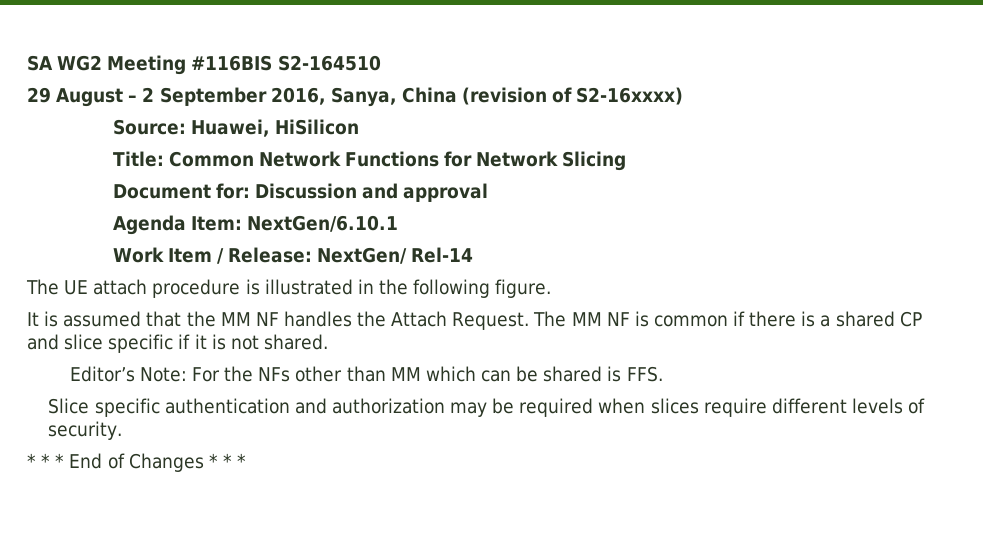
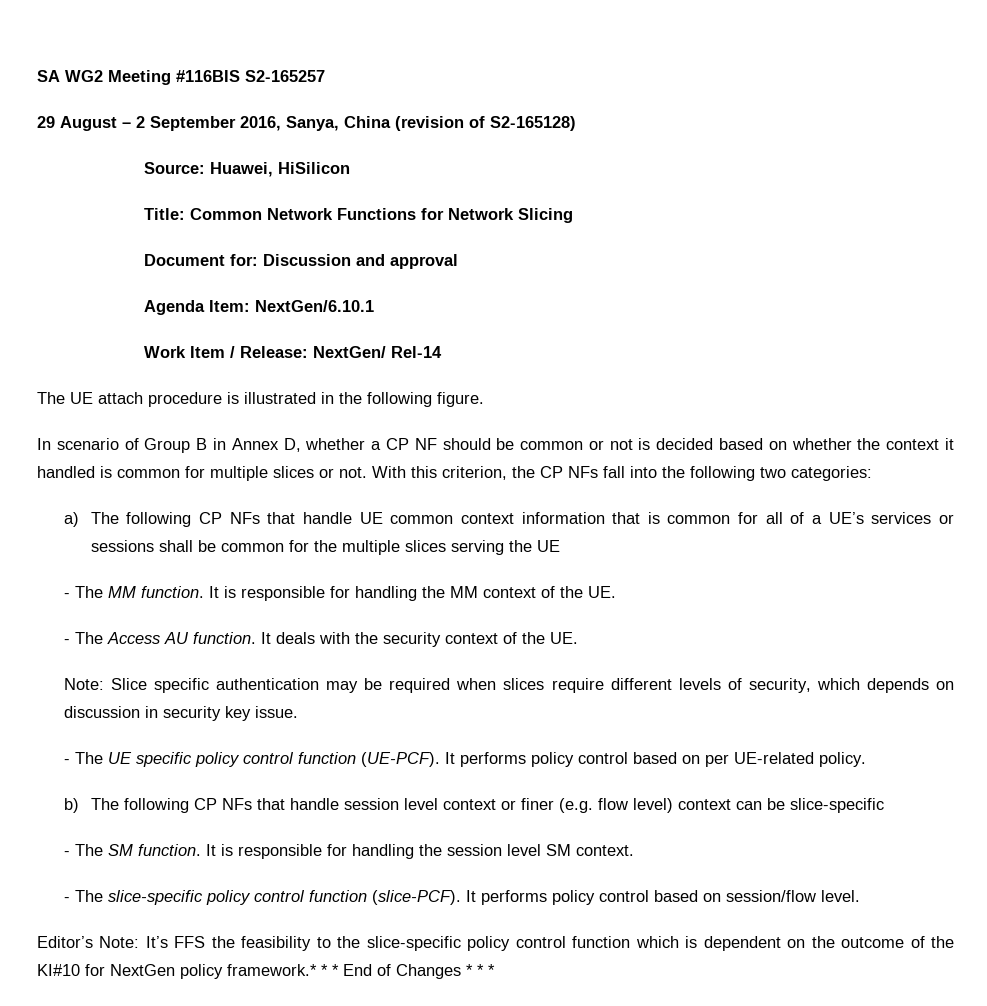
[277,55,381,71] S2-164510 -> [245,70,325,82] S2-165257
[576,87,684,105] S2-16xxxx) -> [490,116,576,131] S2-165128)
[27,311,922,330] [27,334,328,353] [69,366,663,382] It is assumed that the MM NF handles the Attach Request. The MM NF is common if there is a shared CP and slice specific if it is not shared. // Editor’s Note: For the NFs other than MM which can be shared is FFS. // -> [37,438,954,453] [37,466,872,481] [63,512,954,527] [90,540,560,555] [63,586,616,601] [63,632,578,647] [63,678,104,690] In scenario of Group B in Annex D, whether a CP NF should be common or not is decided based on whether the context it handled is common for multiple slices or not. With this criterion, the CP NFs fall into the following two categories: // a) The following CP NFs that handle UE common context information that is common for all of a UE’s services or sessions shall be common for the multiple slices serving the UE // - The MM function. It is responsible for handling the MM context of the UE. // - The Access AU function. It deals with the security context of the UE. // Note:
[294,398,445,414] and authorization -> (320, 684) none
[48,421,123,440] [27,453,36,468] security. // * -> [748,678,955,693] [63,706,298,721] [63,752,866,767] [63,798,884,813] [63,844,634,859] [63,890,860,905] [37,936,955,951] [37,964,317,979] security, which depends on discussion in security key issue. // - The UE specific policy control function (UE-PCF). It performs policy control based on per UE-related policy. // b) The following CP NFs that handle session level context or finer (e.g. flow level) context can be slice-specific // - The SM function. It is responsible for handling the session level SM context. // - The slice-specific policy control function (slice-PCF). It performs policy control based on session/flow level. // Editor’s Note: It’s FFS the feasibility to the slice-specific policy control function which is dependent on the outcome of the KI#10 for NextGen policy framework.*

